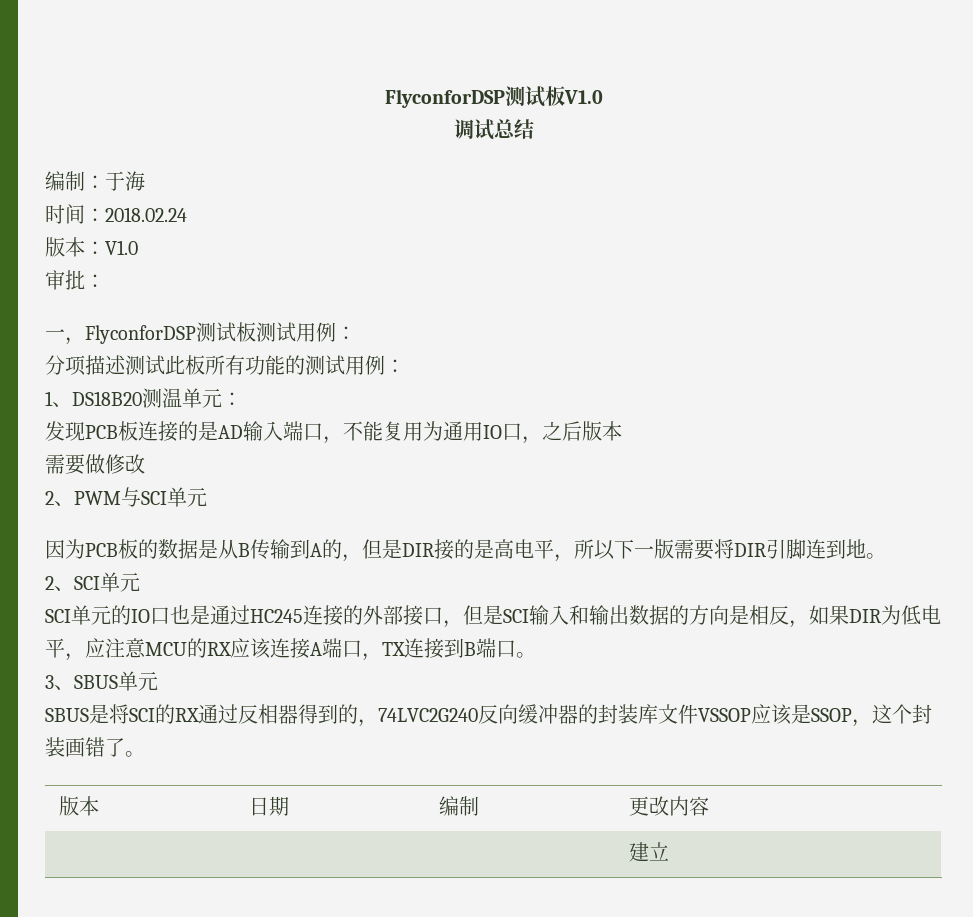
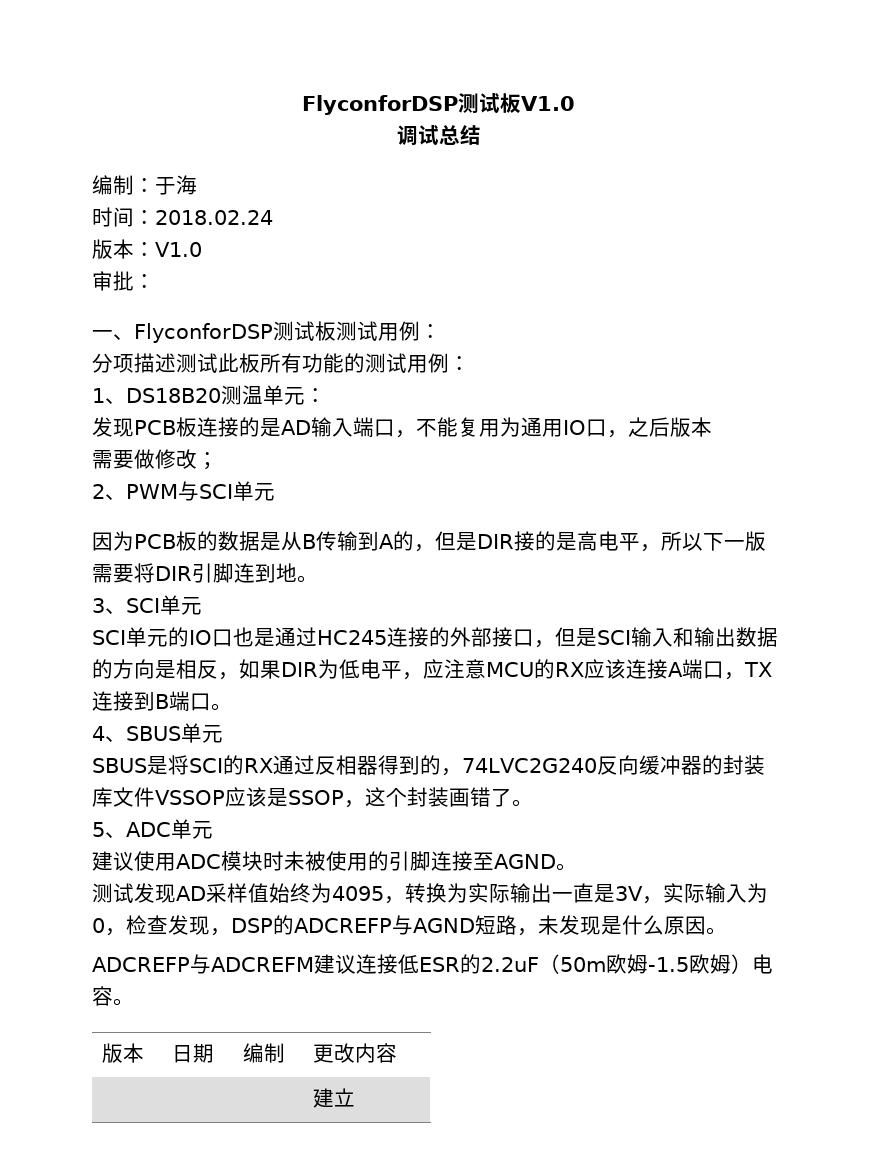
[65,337,85,345] ， -> [113,334,134,340] 、
(145, 464) none -> [197,452,218,470] ；
[45,576,54,590] 2 -> [92,598,105,613] 3
[45,675,54,689] 3 -> [92,726,105,741] 4
(145, 754) none -> [92,819,213,839] [92,851,577,871] [92,883,768,904] [92,915,727,936] [92,954,773,974] [92,986,134,1006] // 5、ADC单元 // 建议使用ADC模块时未被使用的引脚连接至AGND。 // 测试发现AD采样值始终为4095，转换为实际输出一直是3V，实际输入为0，检查发现，DSP的ADCREFP与AGND短路，未发现是什么原因。 // ADCREFP与ADCREFM建议连接低ESR的2.2uF（50m欧姆-1.5欧姆）电容。

